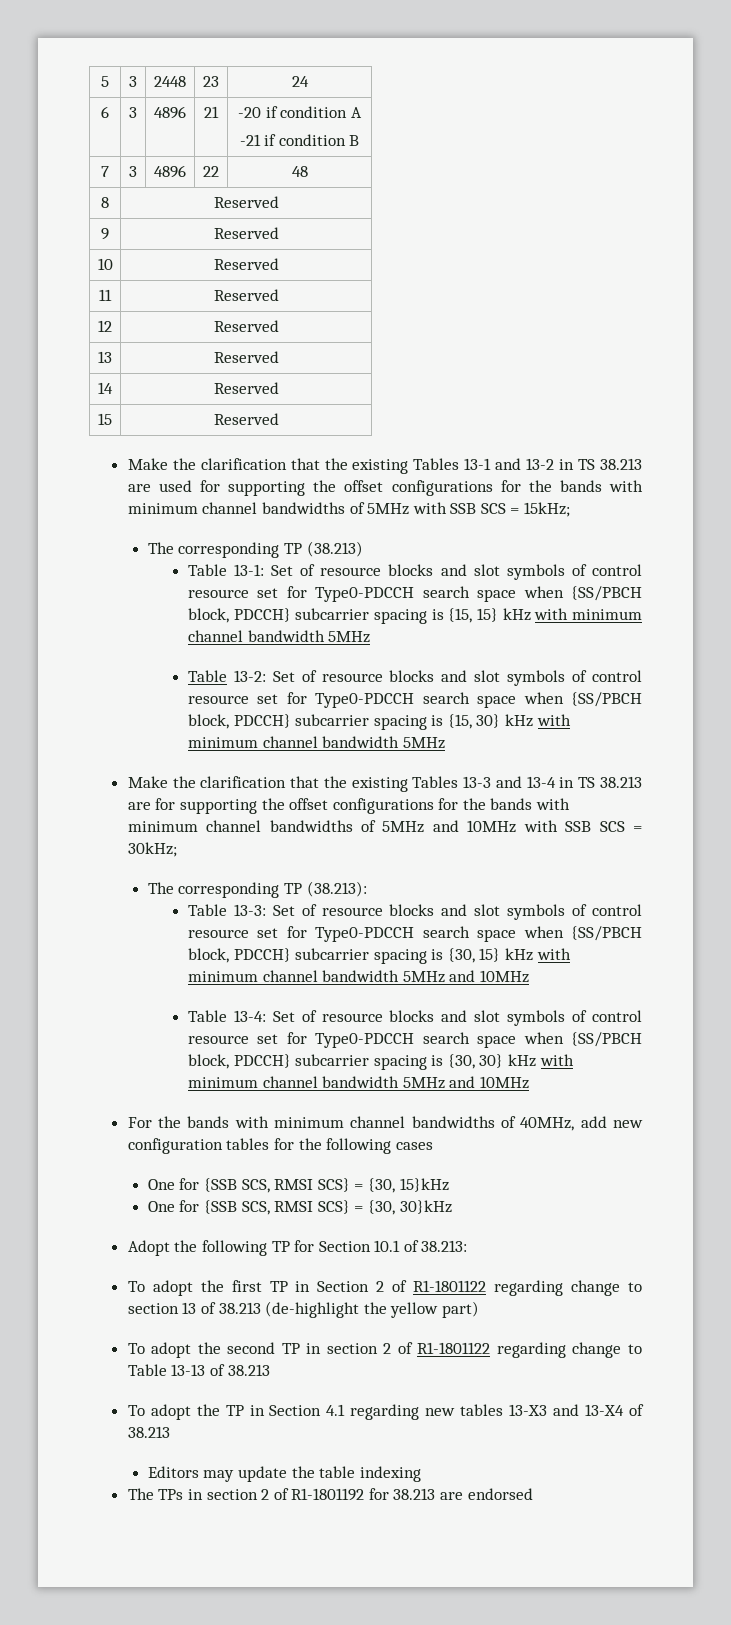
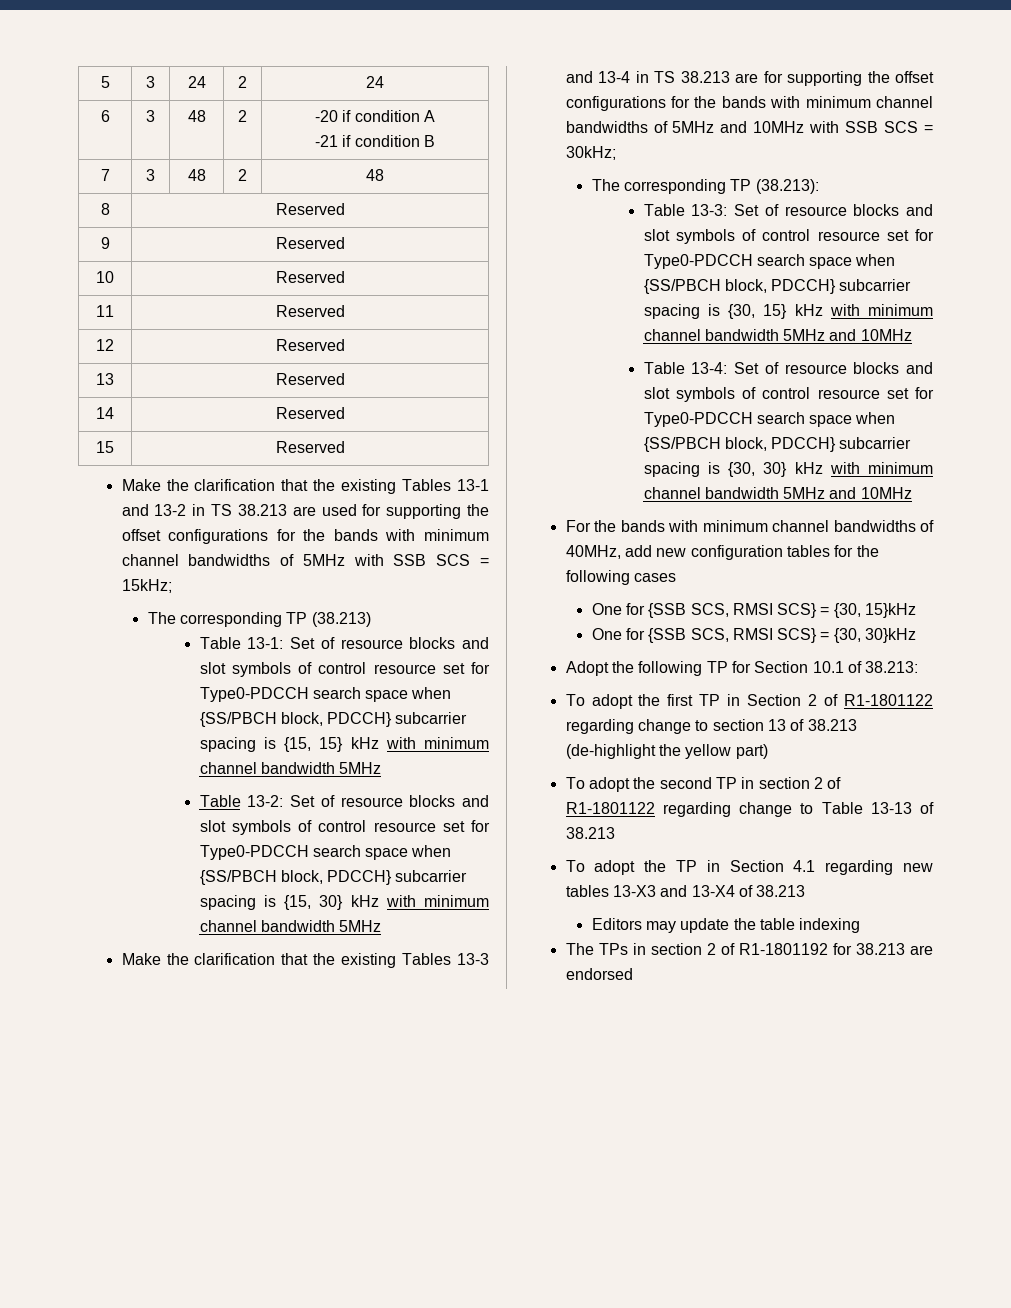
[154,76,186,87] [203,76,219,87] 2448 | 23 -> [187,76,206,88] [238,76,247,88] 24 | 2
[154,106,186,119] [204,106,219,118] 4896 | 21 -> [187,110,206,122] [238,110,247,122] 48 | 2
[154,165,186,178] [203,166,219,177] 4896 | 22 -> [187,169,206,181] [238,169,247,181] 48 | 2

